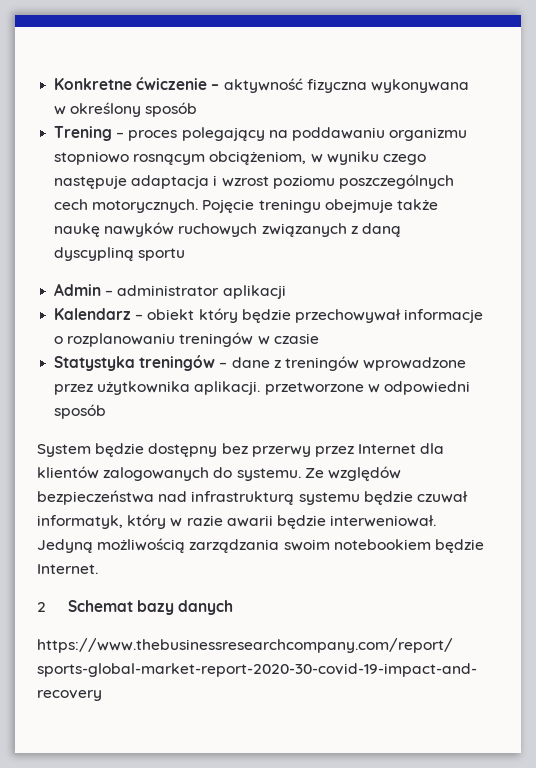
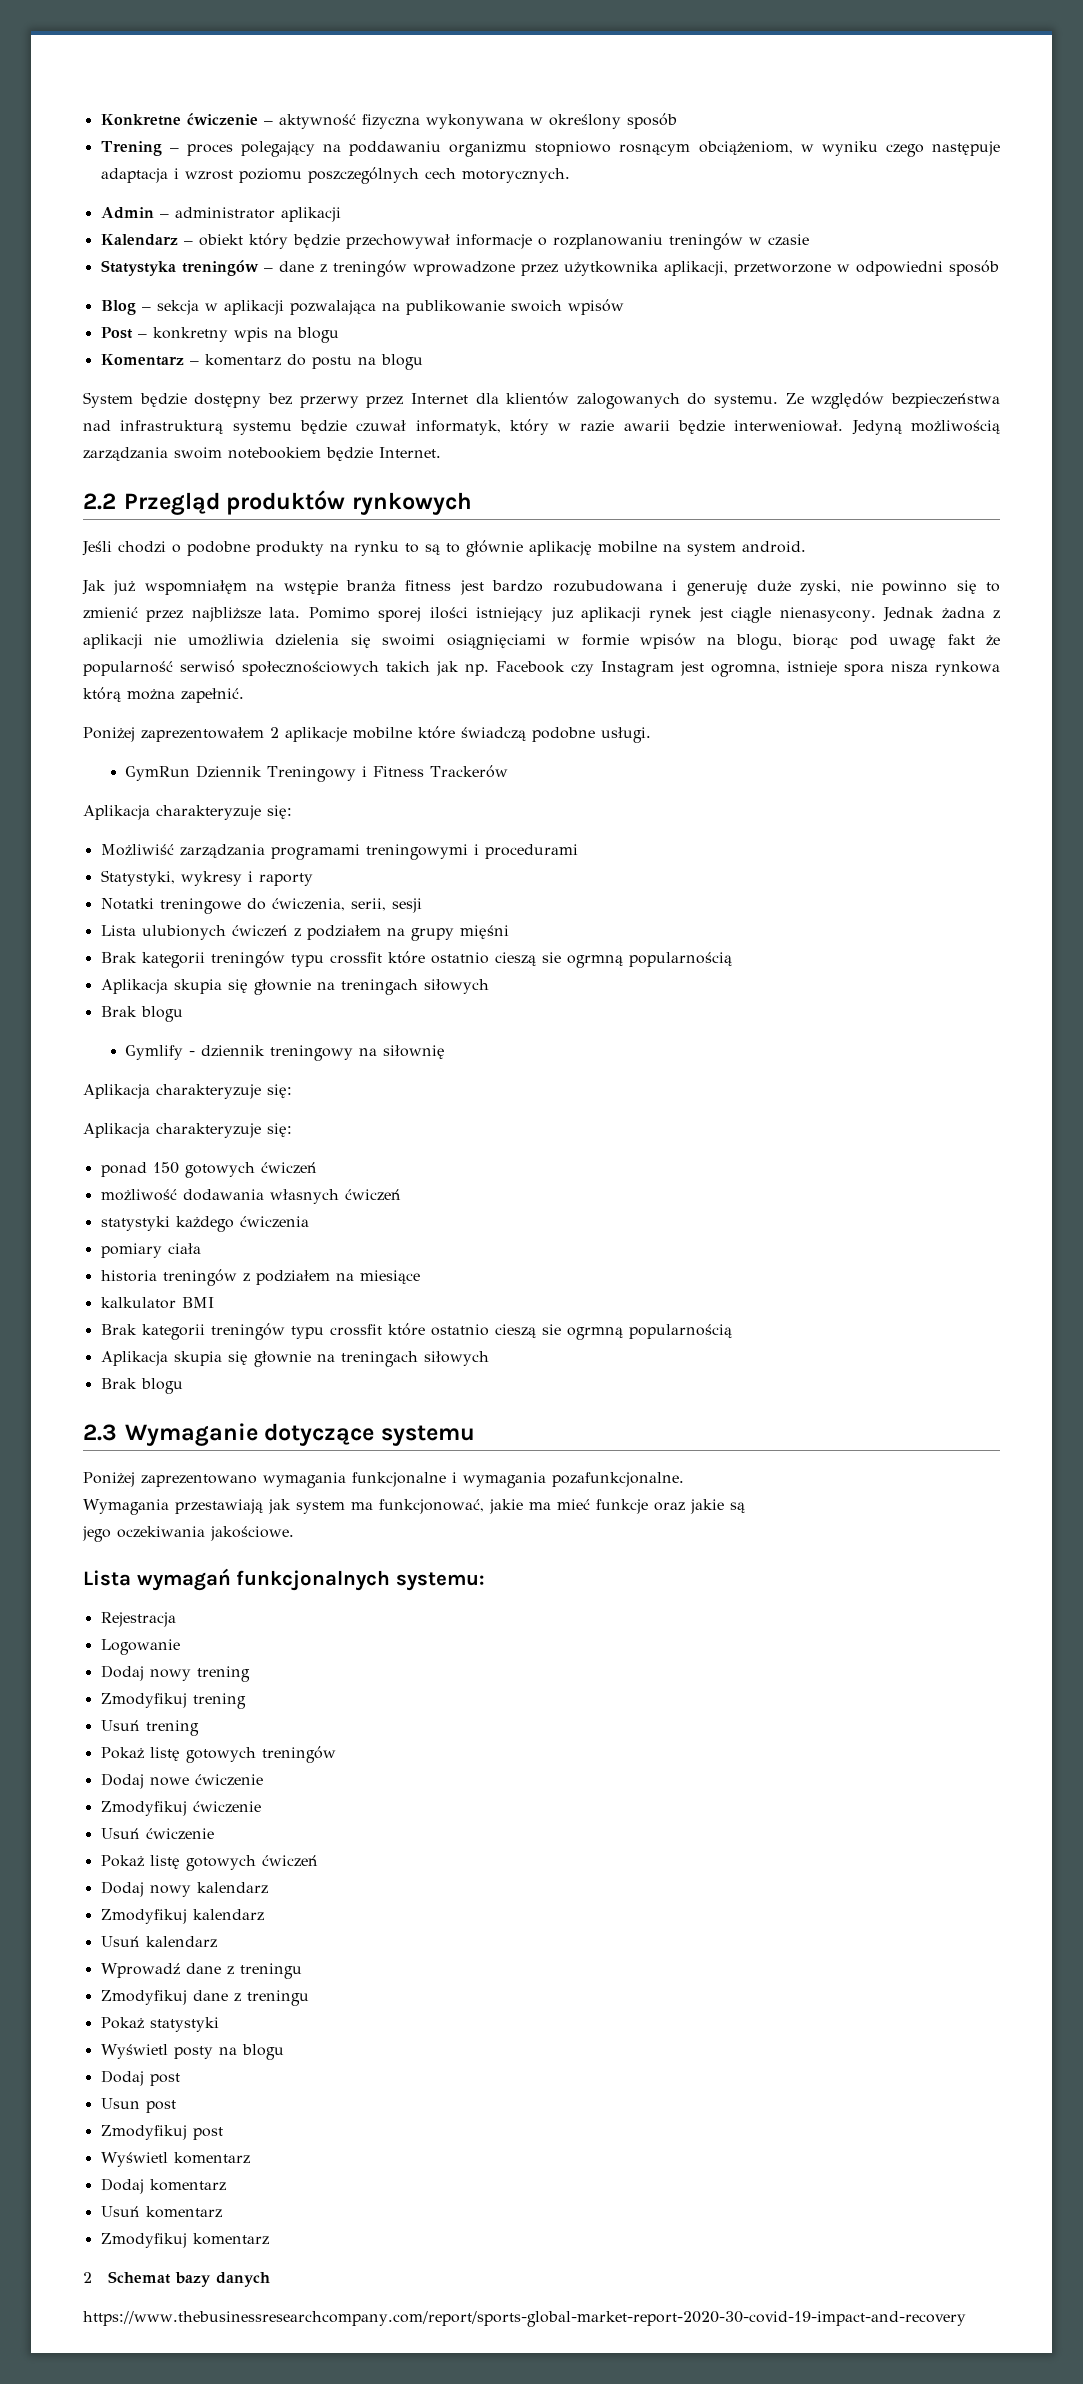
[202,199,438,213] [54,222,401,237] [54,247,186,261] Pojęcie treningu obejmuje także naukę nawyków ruchowych związanych z daną dyscypliną sportu -> (570, 175) none
[194,381,261,395] aplikacji. -> [663,261,728,276] aplikacji,
(107, 411) none -> [100,299,624,315] [100,327,339,343] [100,354,423,370] // Blog – sekcja w aplikacji pozwalająca na publikowanie swoich wpisów // Post – konkretny wpis na blogu // Komentarz – komentarz do postu na blogu
(98, 569) none -> [83,490,472,515] [82,540,806,557] [82,580,1000,596] [83,607,1000,623] [83,633,1000,650] [83,660,1000,677] [83,687,244,703] [83,726,651,743] [125,765,509,782] [83,805,292,820] [100,844,578,860] [100,870,313,886] [100,898,422,914] [100,925,509,941] [100,951,732,968] [100,979,489,995] [100,1006,183,1022] [125,1045,446,1061] [83,1084,292,1099] [83,1123,292,1138] [100,1162,317,1178] [100,1189,401,1204] [100,1216,309,1232] [100,1243,201,1258] [100,1269,420,1286] [100,1297,214,1309] [100,1323,732,1340] [100,1351,489,1367] [100,1378,183,1394] [83,1423,475,1446] [83,1472,684,1488] [83,1499,745,1515] [82,1526,294,1542] [83,1568,485,1591] [100,1612,176,1627] [100,1639,180,1655] [100,1665,250,1682] [100,1693,246,1709] [100,1720,199,1736] [100,1746,336,1763] [100,1773,263,1789] [100,1801,261,1816] [100,1828,214,1840] [100,1855,318,1871] [100,1881,268,1897] [100,1909,264,1924] [100,1936,217,1948] [100,1963,302,1979] [100,1990,309,2006] [100,2017,219,2032] [100,2044,284,2060] [100,2070,180,2086] [100,2098,176,2113] [100,2125,223,2140] [100,2152,250,2167] [100,2178,226,2194] [100,2206,222,2218] [100,2233,269,2248] // 2.2 Przegląd produktów rynkowych // Jeśli chodzi o podobne produkty na rynku to są to głównie aplikację mobilne na system android. // Jak już wspomniałęm na wstępie branża fitness jest bardzo rozubudowana i generuję duże zyski, nie powinno się to zmienić przez najbliższe lata. Pomimo sporej ilości istniejący juz aplikacji rynek jest ciągle nienasycony. Jednak żadna z aplikacji nie umożliwia dzielenia się swoimi osiągnięciami w formie wpisów na blogu, biorąc pod uwagę fakt że popularność serwisó społecznościowych takich jak np. Facebook czy Instagram jest ogromna, istnieje spora nisza rynkowa którą można zapełnić. // Poniżej zaprezentowałem 2 aplikacje mobilne które świadczą podobne usługi. // GymRun Dziennik Treningowy i Fitness Trackerów // Aplikacja charakteryzuje się: // Możliwiść zarządzania programami treningowymi i procedurami // Statystyki, wykresy i raporty // Notatki treningowe do ćwiczenia, serii, sesji // Lista ulubionych ćwiczeń z podziałem na grupy mięśni // Brak kategorii treningów typu crossfit które ostatnio cieszą sie ogrmną popularnością // Aplikacja skupia się głownie na treningach siłowych // Brak blogu // Gymlify - dziennik treningowy na siłownię // Aplikacja charakteryzuje się: // Aplikacja charakteryzuje się: // ponad 150 gotowych ćwiczeń // możliwość dodawania własnych ćwiczeń // statystyki każdego ćwiczenia // pomiary ciała // historia treningów z podziałem na miesiące // kalkulator BMI // Brak kategorii treningów typu crossfit które ostatnio cieszą sie ogrmną popularnością // Aplikacja skupia się głownie na treningach siłowych // Brak blogu // 2.3 Wymaganie dotyczące systemu // Poniżej zaprezentowano wymagania funkcjonalne i wymagania pozafunkcjonalne. // Wymagania przestawiają jak system ma funkcjonować, jakie ma mieć funkcje oraz jakie są // jego oczekiwania jakościowe. // Lista wymagań funkcjonalnych systemu: // Rejestracja // Logowanie // Dodaj nowy trening // Zmodyfikuj trening // Usuń trening // Pokaż listę gotowych treningów // Dodaj nowe ćwiczenie // Zmodyfikuj ćwiczenie // Usuń ćwiczenie // Pokaż listę gotowych ćwiczeń // Dodaj nowy kalendarz // Zmodyfikuj kalendarz // Usuń kalendarz // Wprowadź dane z treningu // Zmodyfikuj dane z treningu // Pokaż statystyki // Wyświetl posty na blogu // Dodaj post // Usun post // Zmodyfikuj post // Wyświetl komentarz // Dodaj komentarz // Usuń komentarz // Zmodyfikuj komentarz

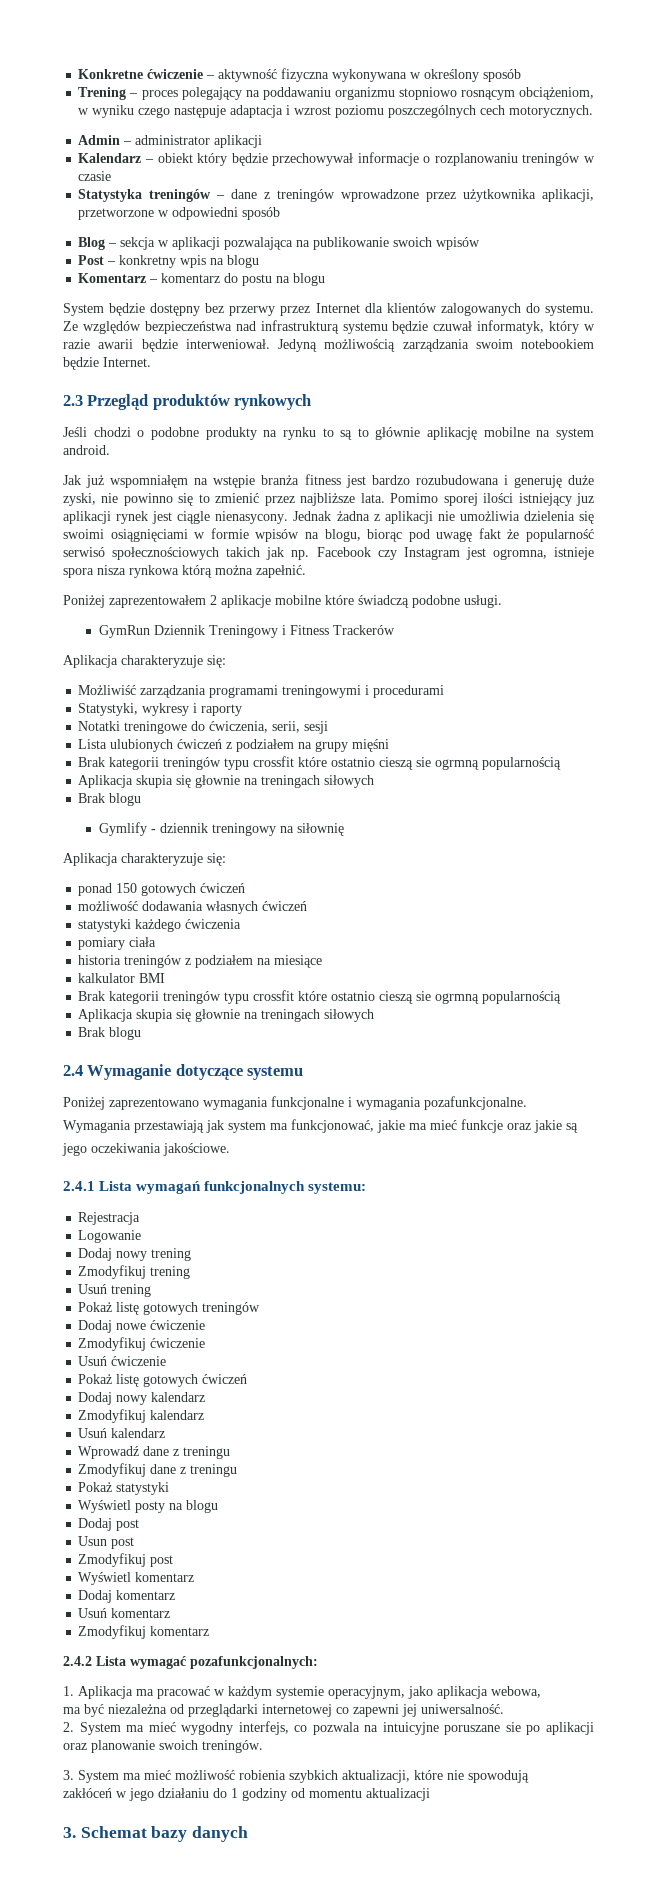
[83,493,116,510] 2.2 -> [63,395,83,406] 2.3
[83,1123,292,1138] // Aplikacja charakteryzuje się: -> (226, 859) none
[83,1424,117,1441] 2.3 -> [63,1065,83,1076] 2.4
(294, 1533) none -> [63,1181,95,1191] 2.4.1
[83,2272,92,2283] 2 -> [63,1656,318,1669] [63,1686,541,1699] [63,1704,504,1717] [63,1721,594,1735] [63,1740,263,1753] [63,1770,529,1783] [63,1788,430,1801] [63,1827,76,1838] 2.4.2 Lista wymagać pozafunkcjonalnych: // 1. Aplikacja ma pracować w każdym systemie operacyjnym, jako aplikacja webowa, // ma być niezależna od przeglądarki internetowej co zapewni jej uniwersalność. // 2. System ma mieć wygodny interfejs, co pozwala na intuicyjne poruszane sie po aplikacji oraz planowanie swoich treningów. // 3. System ma mieć możliwość robienia szybkich aktualizacji, które nie spowodują // zakłóceń w jego działaniu do 1 godziny od momentu aktualizacji // 3.
[83,2311,966,2327] // https://www.thebusinessresearchcompany.com/report/sports-global-market-report-2020-30-covid-19-impact-and-recovery -> (249, 1834) none

